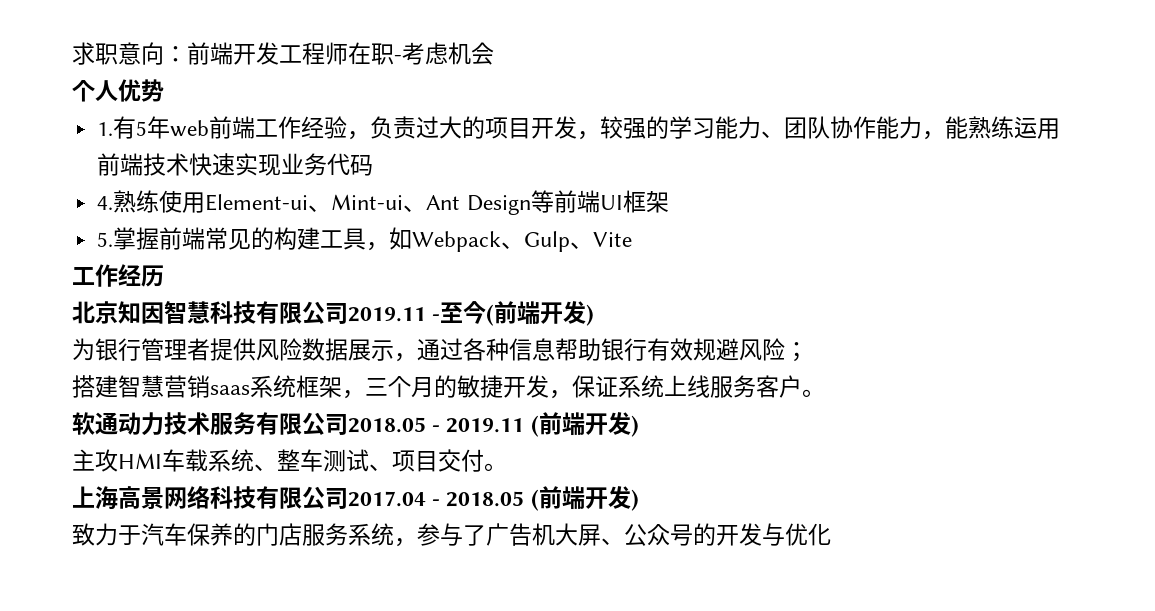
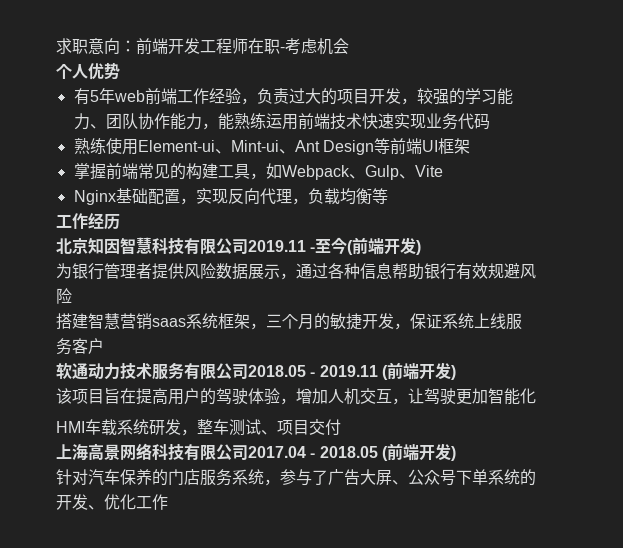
[97,122,114,136] 1. -> (120, 71) none
[97,196,114,210] 4. -> (490, 121) none
[97,232,114,247] 5. -> (470, 146) none
(633, 239) none -> [73,188,388,205] // Nginx基础配置，实现反向代理，负载均衡等
[785,342,808,362] ； -> (72, 296) none
[802,389,825,397] 。 -> (104, 346) none
[72,449,118,472] 主攻 -> [56,388,536,405] 该项目旨在提高用户的驾驶体验，增加人机交互，让驾驶更加智能化 //
[254,464,277,471] 、 -> [149,419,197,436] 研发，
[484,463,507,471] 。 -> (341, 427) none
[72,523,141,546] 致力于 -> [56,469,88,485] 针对
[532,523,555,546] 机 -> (360, 477) none
[693,523,831,546] 的开发与优化 -> [456,469,536,486] [56,494,168,510] 下单系统的开发、优化工作

